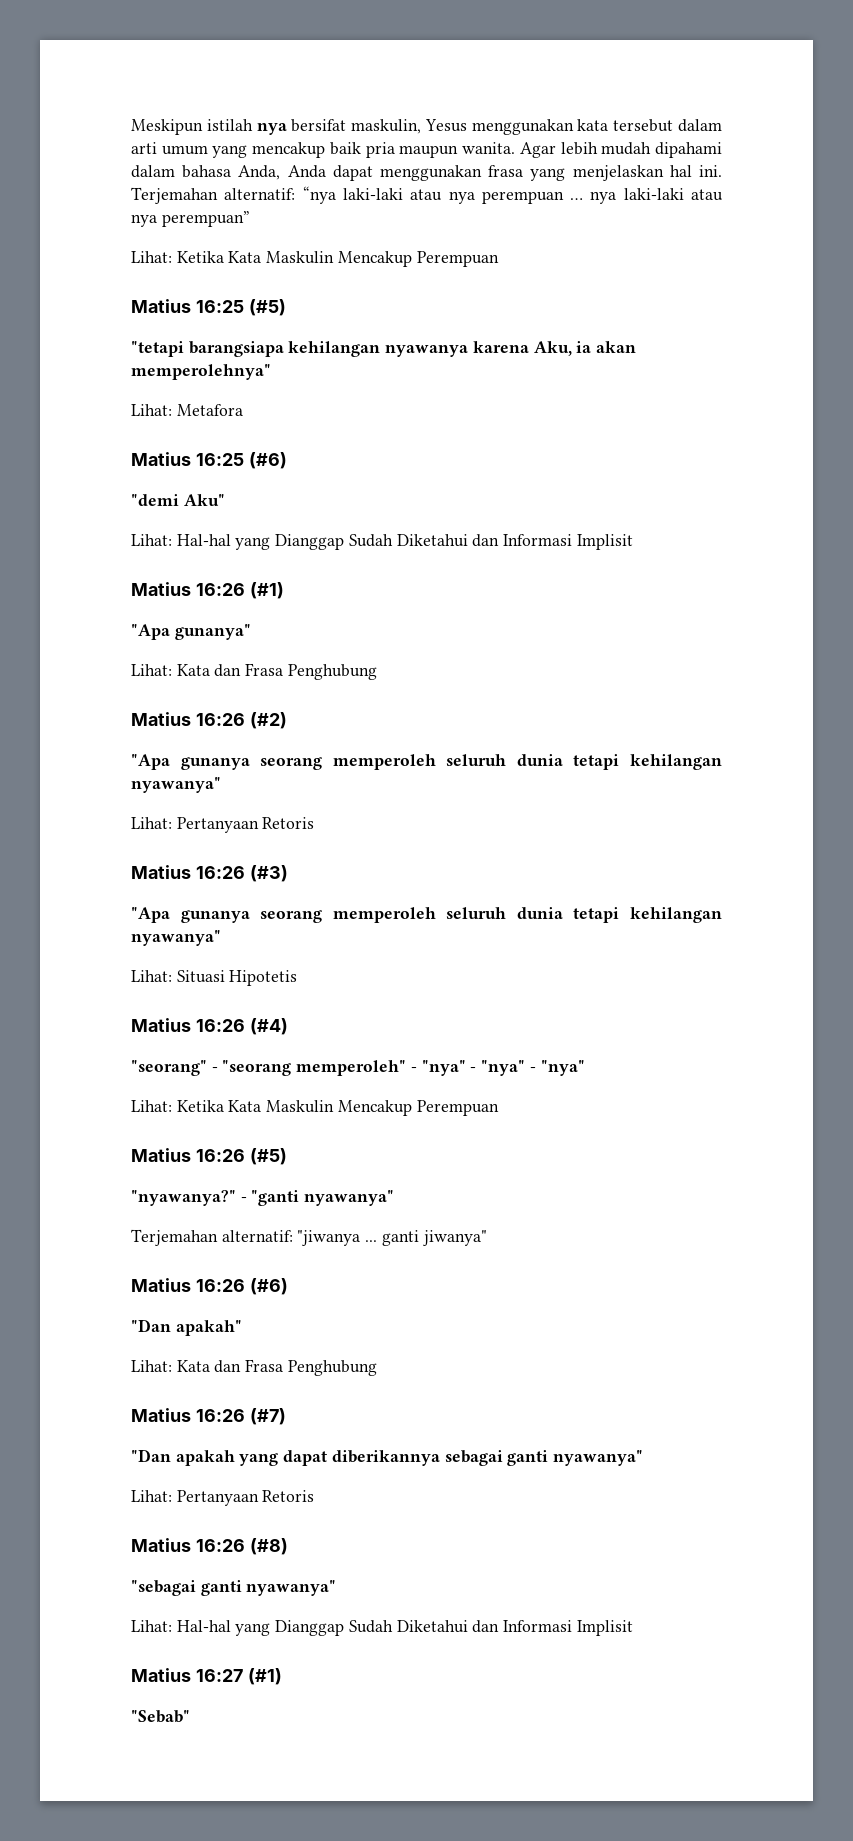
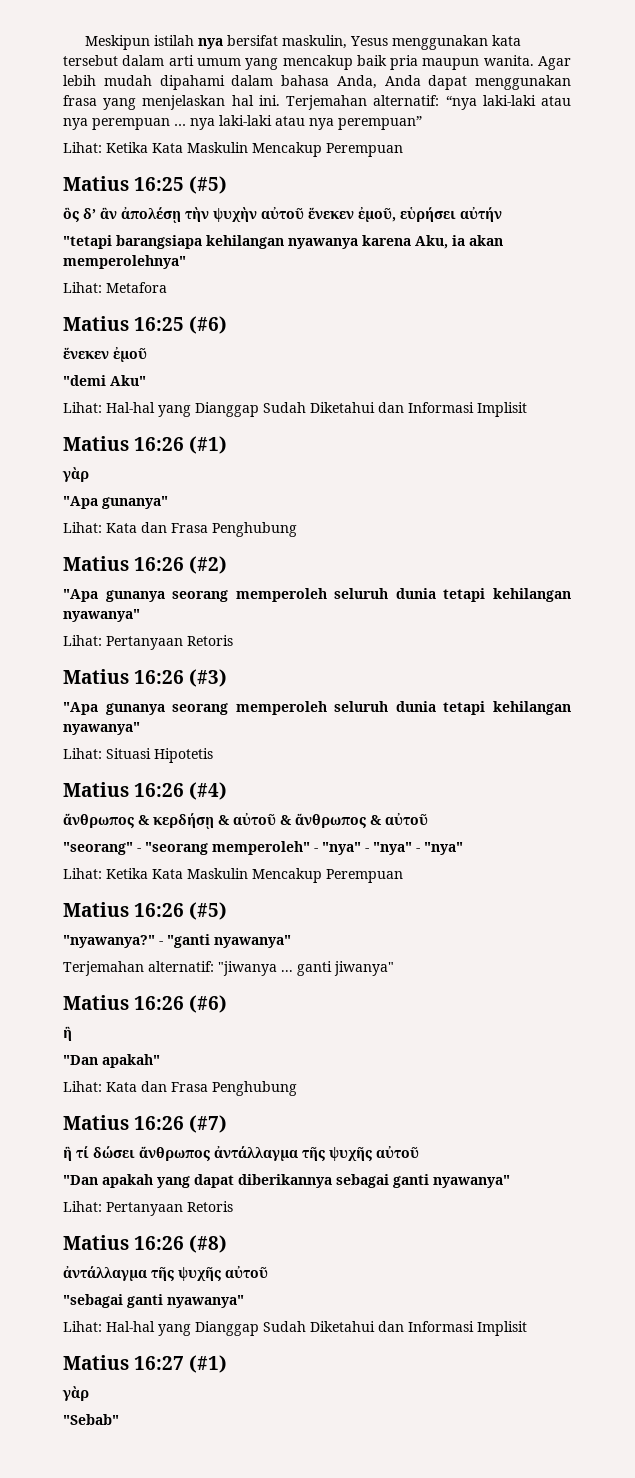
(286, 307) none -> [63,207,502,223] // ὃς δ’ ἂν ἀπολέσῃ τὴν ψυχὴν αὐτοῦ ἕνεκεν ἐμοῦ, εὑρήσει αὐτήν
(287, 460) none -> [63,347,147,362] // ἕνεκεν ἐμοῦ
(284, 590) none -> [62,467,89,482] // γὰρ
(288, 1026) none -> [63,813,428,829] // ἄνθρωπος & κερδήσῃ & αὐτοῦ & ἄνθρωπος & αὐτοῦ
(288, 1286) none -> [63,1026,72,1041] // ἢ
(286, 1416) none -> [63,1146,419,1162] // ἢ τί δώσει ἄνθρωπος ἀντάλλαγμα τῆς ψυχῆς αὐτοῦ
(288, 1546) none -> [63,1266,268,1282] // ἀντάλλαγμα τῆς ψυχῆς αὐτοῦ
(282, 1676) none -> [62,1386,89,1401] // γὰρ

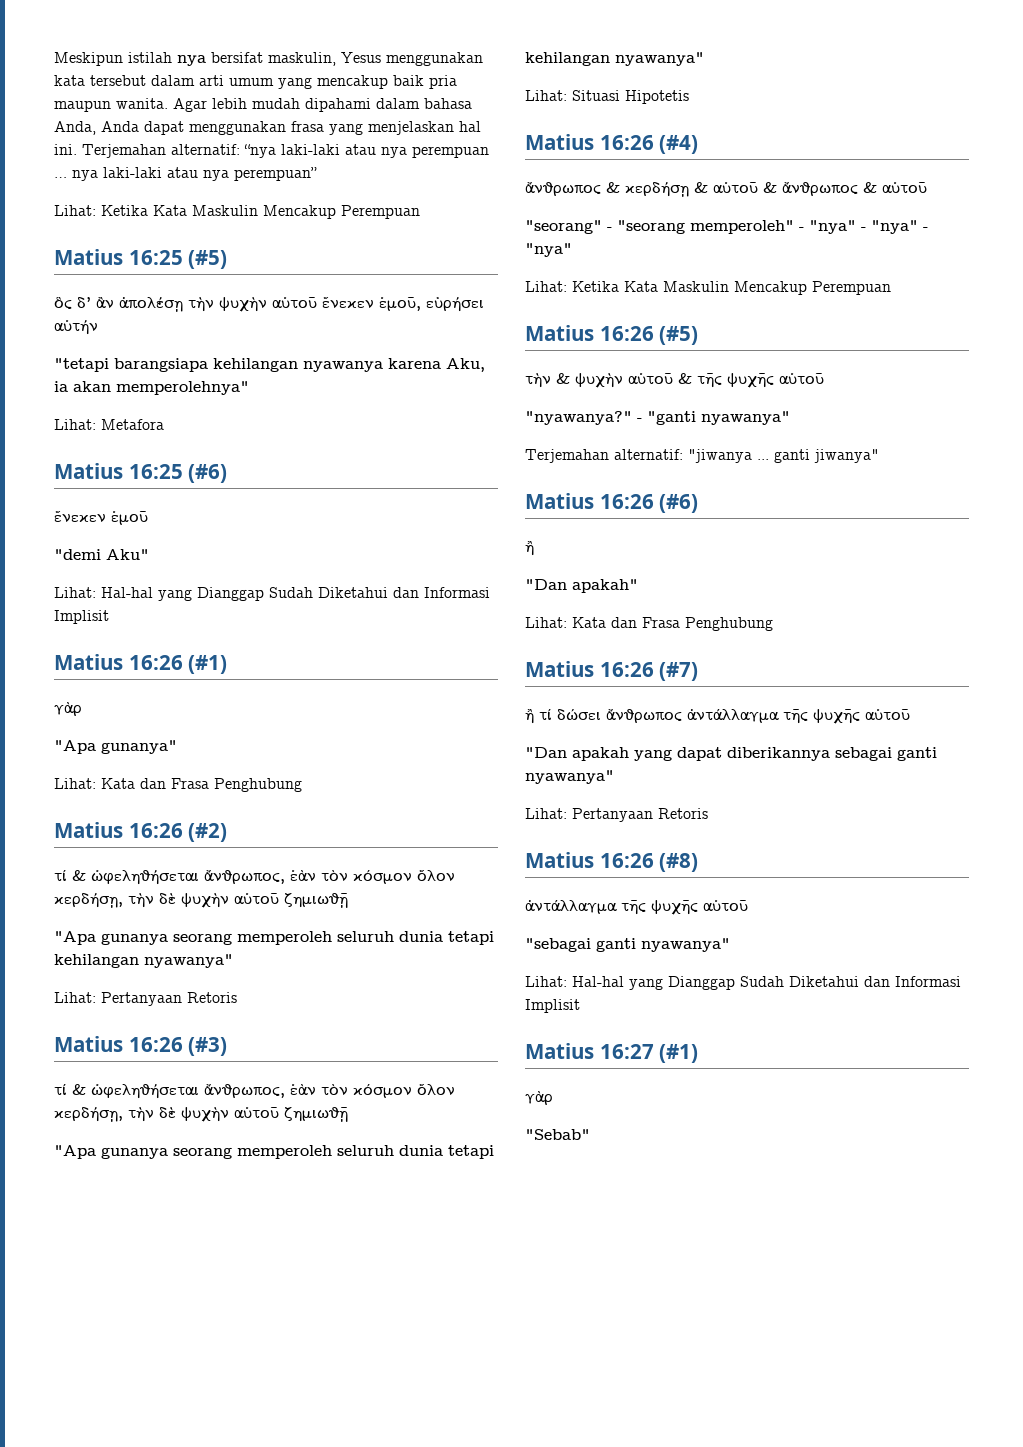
(228, 565) none -> [54,870,455,885] [54,893,348,908] // τί & ὠφεληθήσεται ἄνθρωπος, ἐὰν τὸν κόσμον ὅλον κερδήσῃ, τὴν δὲ ψυχὴν αὐτοῦ ζημιωθῇ
(228, 678) none -> [54,1084,455,1099] [54,1107,348,1122] // τί & ὠφεληθήσεται ἄνθρωπος, ἐὰν τὸν κόσμον ὅλον κερδήσῃ, τὴν δὲ ψυχὴν αὐτοῦ ζημιωθῇ
(228, 911) none -> [525,372,824,388] // τὴν & ψυχὴν αὐτοῦ & τῆς ψυχῆς αὐτοῦ

